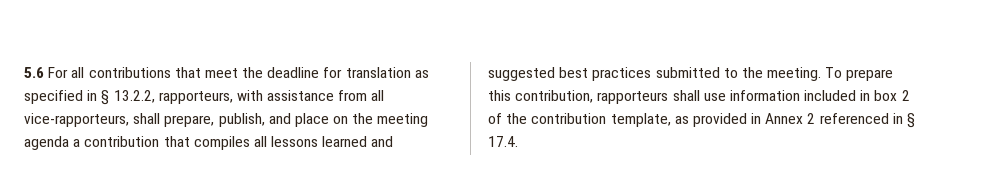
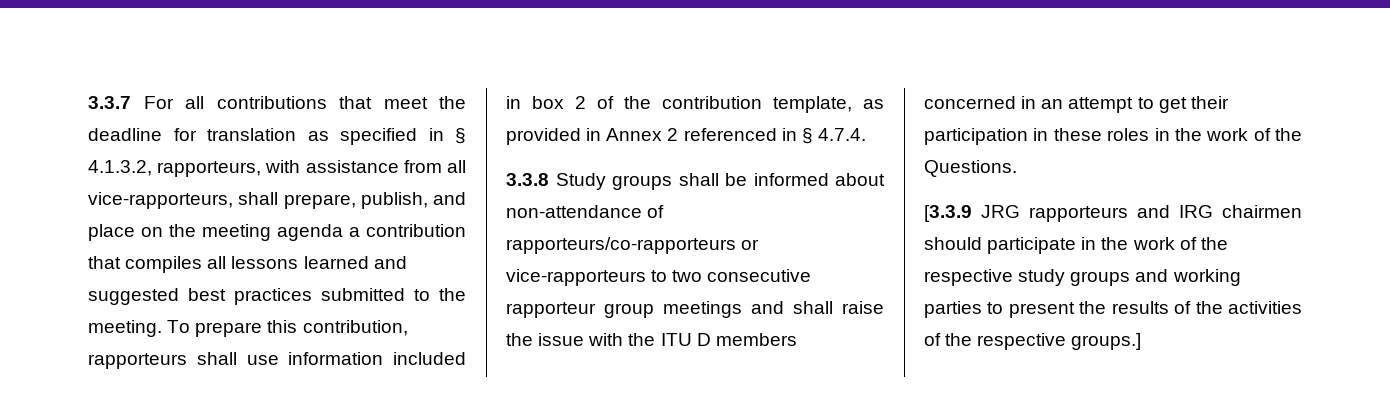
[24,67,44,78] 5.6 -> [88,96,131,109] 3.3.7
[113,90,155,103] 13.2.2, -> [88,160,152,176] 4.1.3.2,
[488,136,518,147] 17.4. -> [817,128,866,141] [506,173,885,190] [506,205,665,218] [506,237,760,254] [506,269,812,286] [506,301,884,318] [506,333,797,346] [924,96,1229,113] [924,128,1302,145] [924,160,1017,177] [924,205,1302,222] [924,237,1228,254] [924,269,1241,286] [924,301,1302,318] [924,333,1142,350] 4.7.4. // 3.3.8 Study groups shall be informed about non-attendance of rapporteurs/co-rapporteurs or vice-rapporteurs to two consecutive rapporteur group meetings and shall raise the issue with the ITU D members concerned in an attempt to get their participation in these roles in the work of the Questions. // [3.3.9 JRG rapporteurs and IRG chairmen should participate in the work of the respective study groups and working parties to present the results of the activities of the respective groups.]

